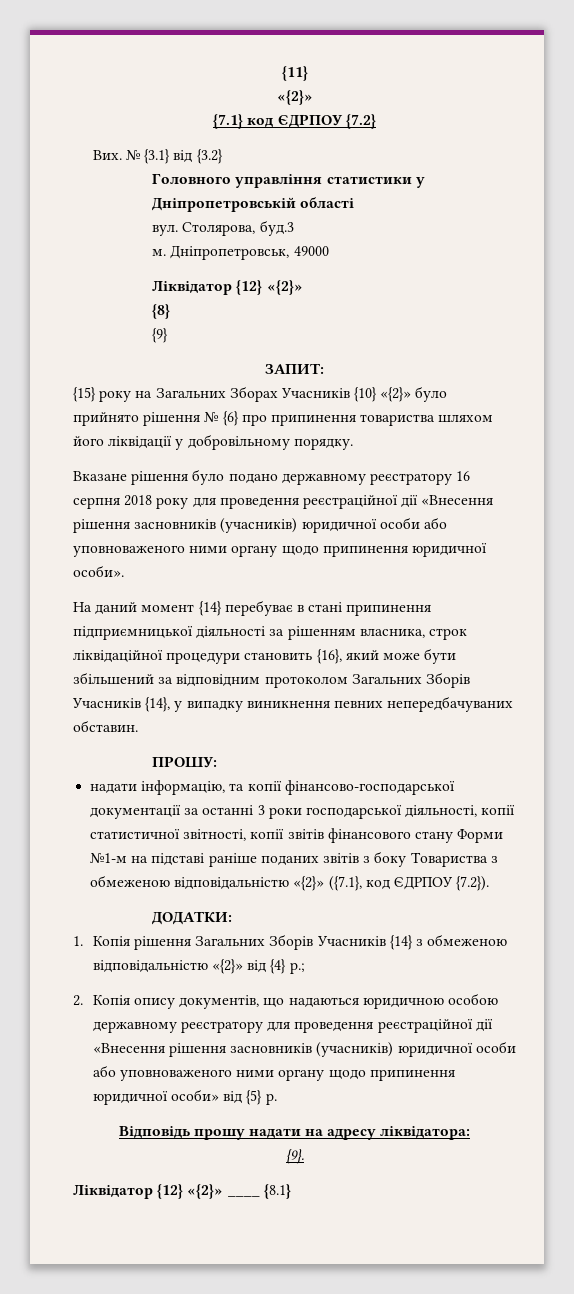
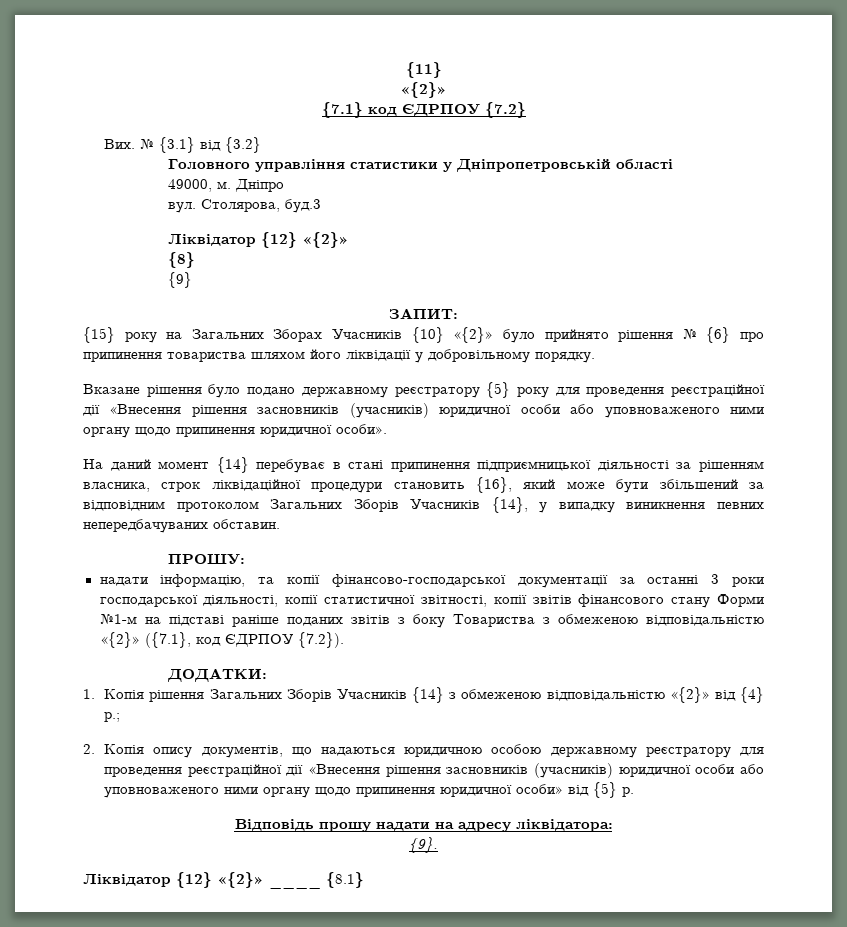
(355, 202) none -> [167,179,284,192] // 49000, м. Дніпро
[152,245,329,260] // м. Дніпропетровськ, 49000 -> (321, 206) none
[456,471,471,481] [73,495,153,509] 16 серпня 2018 -> [486,382,511,398] {5}

